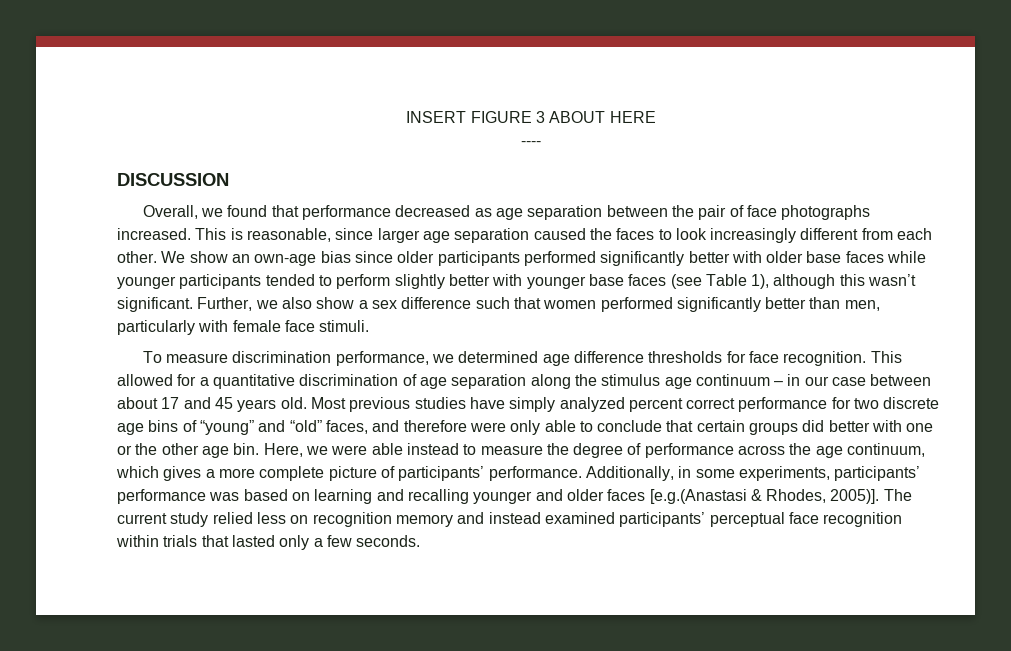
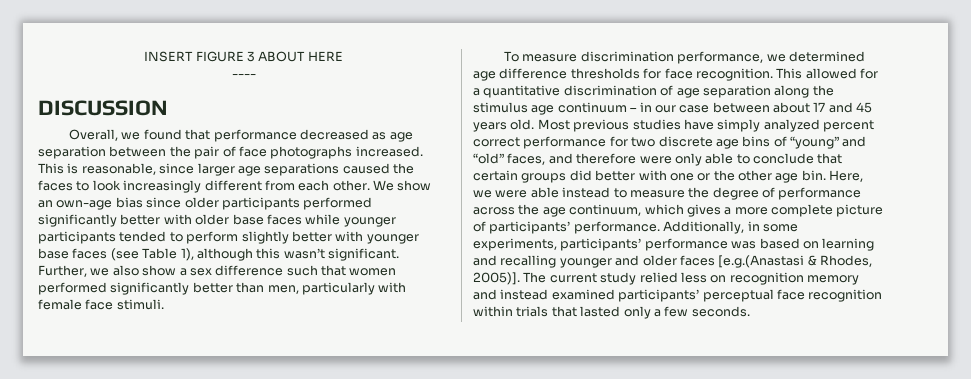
[454,228,530,243] separation -> [264,163,340,176] separations

